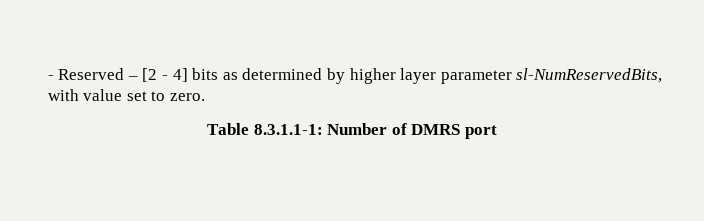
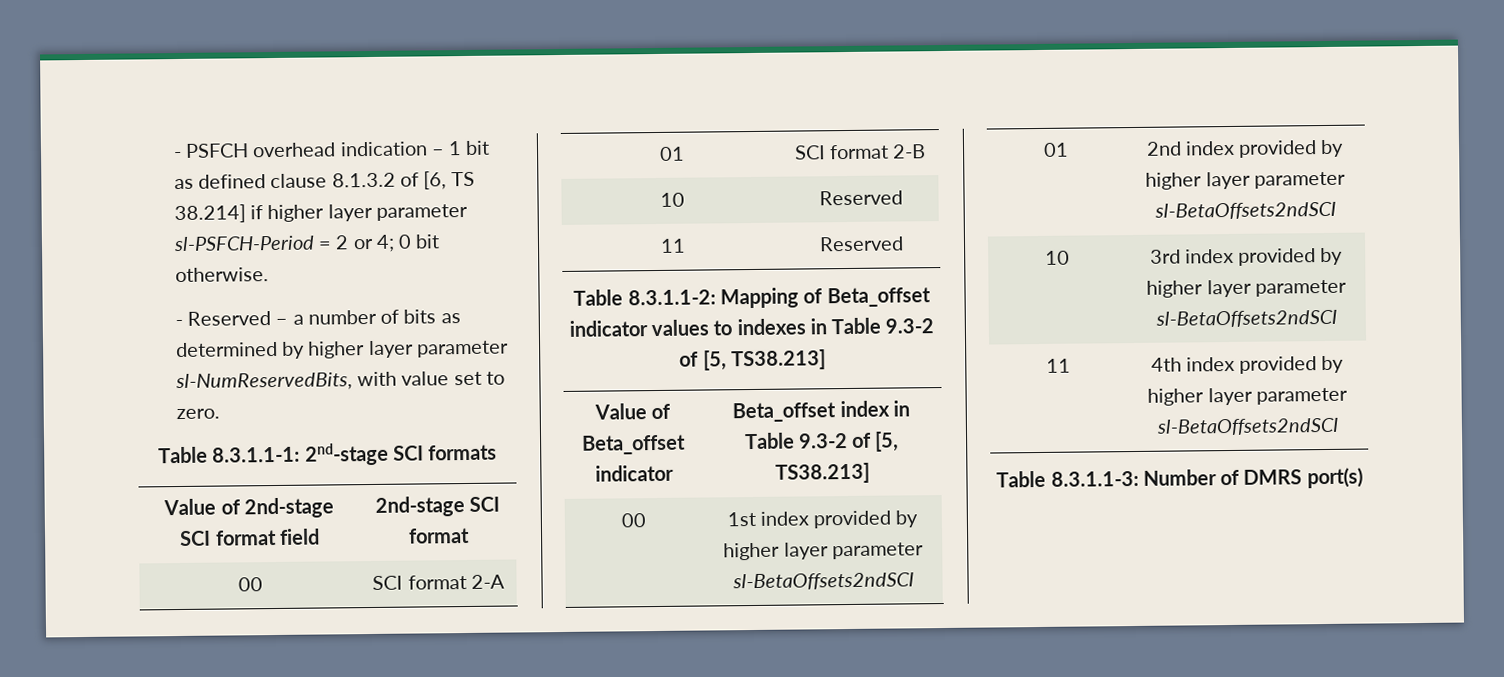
[47,68,188,82] - Reserved – [2 - 4] -> [173,140,491,159] [173,171,476,190] [173,203,468,224] [172,234,441,252] [174,267,269,283] [174,309,400,327] - PSFCH overhead indication – 1 bit as defined clause 8.1.3.2 of [6, TS 38.214] if higher layer parameter sl-PSFCH-Period = 2 or 4; 0 bit otherwise. // - Reserved – a number of
(323, 129) none -> [304,442,498,466] [163,497,334,519] [179,528,320,546] [374,496,501,517] [407,527,470,544] [237,577,263,592] [372,574,505,590] [658,146,685,161] [793,144,927,160] [659,192,685,207] [818,190,903,206] [659,238,686,253] [818,236,904,252] [573,287,931,309] [568,317,935,337] [679,349,826,371] [593,403,672,420] [582,434,686,455] [594,464,674,482] [732,400,910,423] [743,431,900,452] [774,462,870,484] [621,513,646,528] [726,510,919,529] [723,542,924,561] [731,572,914,591] [1043,142,1069,157] [1145,139,1345,158] [1145,171,1346,190] [1153,201,1336,220] [1045,250,1070,265] [1149,247,1344,266] [1146,279,1347,298] [1154,309,1337,328] [1046,358,1071,373] [1150,355,1345,374] [1147,387,1348,406] [1155,417,1339,436] [996,470,1139,488] 2nd-stage SCI formats // Value of 2nd-stage SCI format field | 2nd-stage SCI format // 00 | SCI format 2-A // 01 | SCI format 2-B // 10 | Reserved // 11 | Reserved // Table 8.3.1.1-2: Mapping of Beta_offset indicator values to indexes in Table 9.3-2 of [5, TS38.213] // Value of Beta_offset indicator | Beta_offset index in Table 9.3-2 of [5, TS38.213] // 00 | 1st index provided by higher layer parameter sl-BetaOffsets2ndSCI // 01 | 2nd index provided by higher layer parameter sl-BetaOffsets2ndSCI // 10 | 3rd index provided by higher layer parameter sl-BetaOffsets2ndSCI // 11 | 4th index provided by higher layer parameter sl-BetaOffsets2ndSCI // Table 8.3.1.1-3:
[464,125,497,139] port -> [1306,467,1363,489] port(s)

